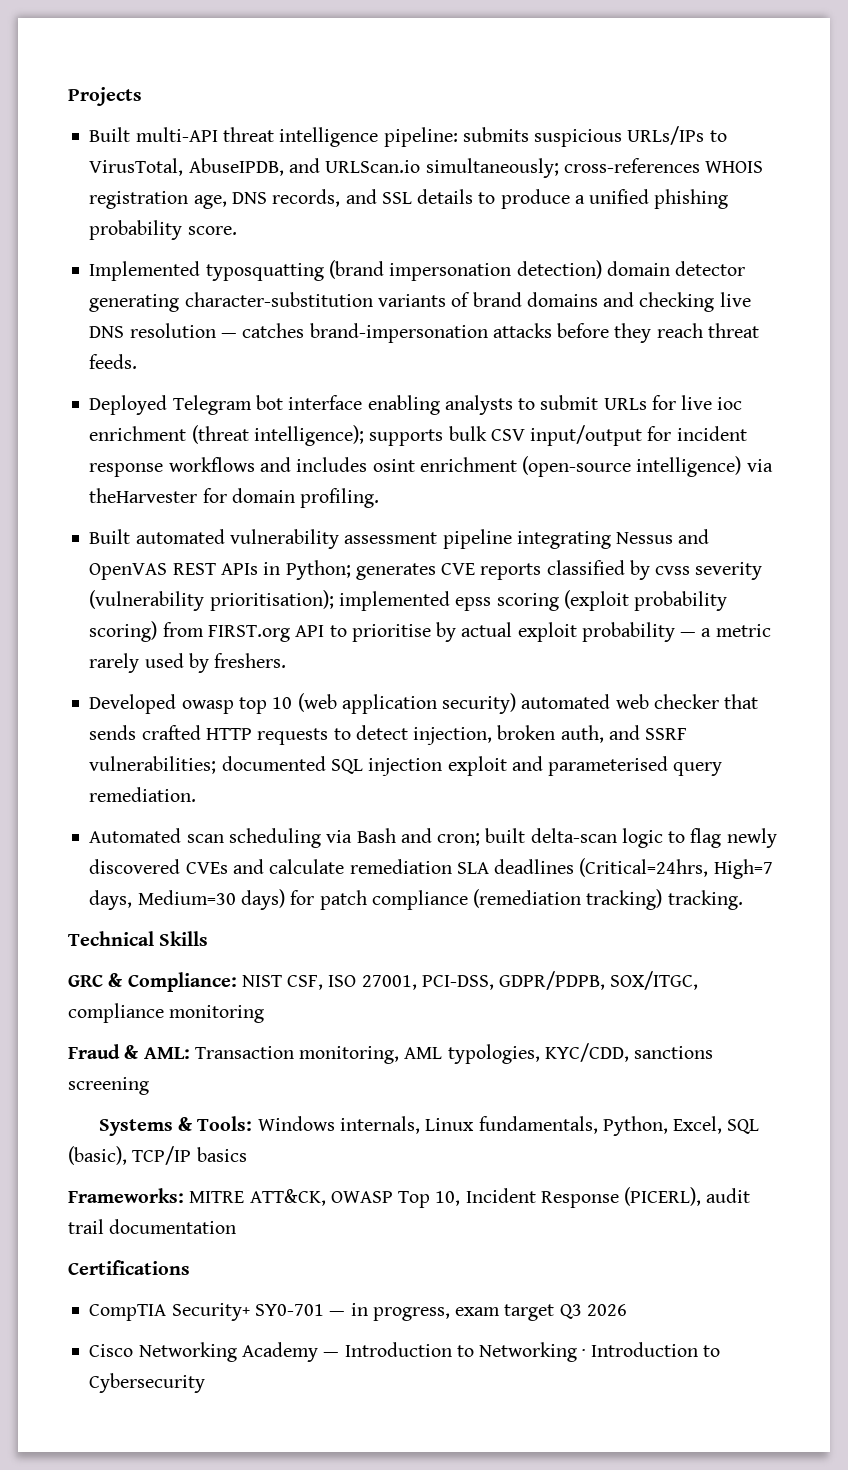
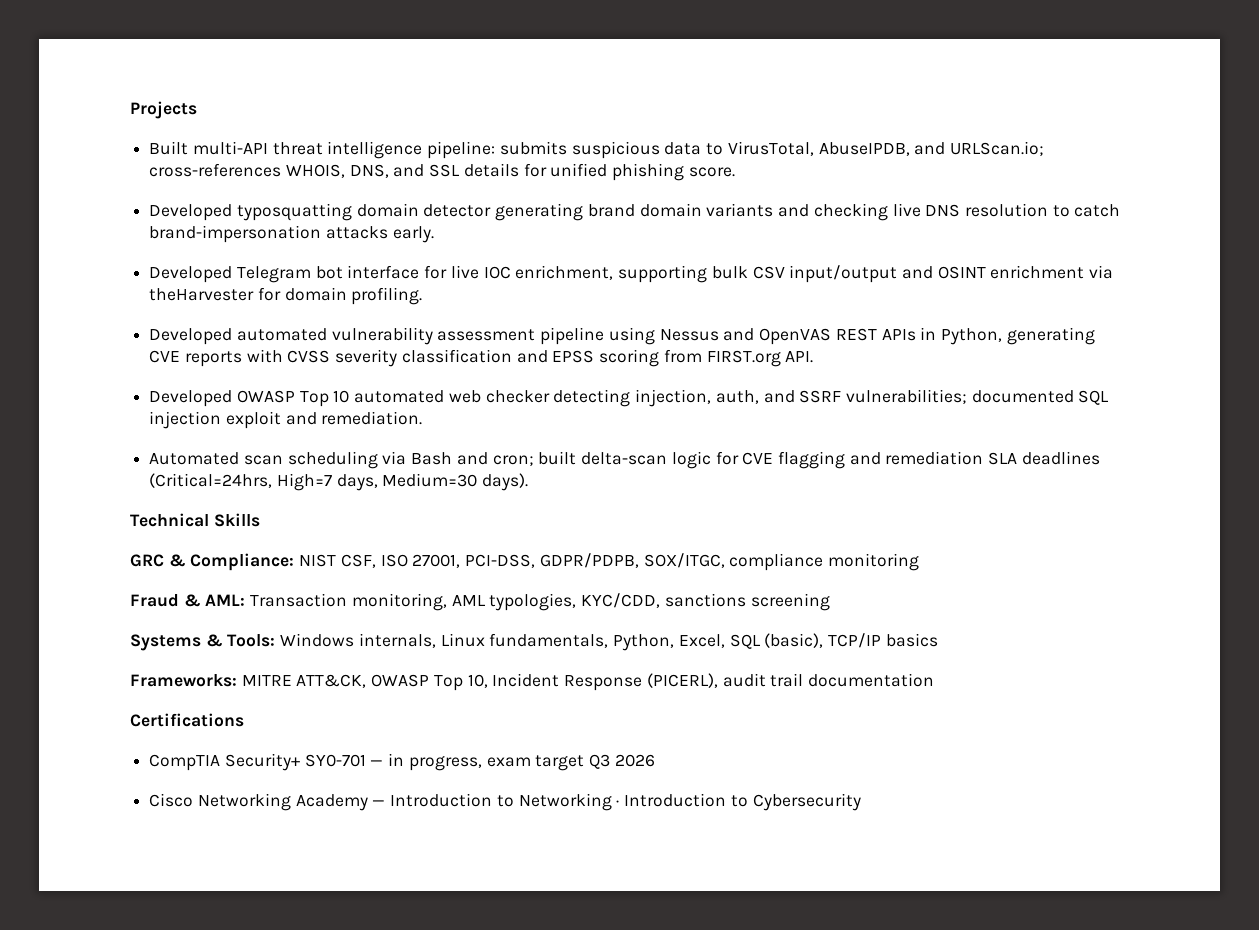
[627,126,705,145] URLs/IPs -> [664,142,702,155] data
[325,158,764,178] [89,189,585,209] URLScan.io simultaneously; cross-references WHOIS registration age, DNS records, and SSL details to produce a -> [949,141,1044,156] [149,163,547,178] URLScan.io; cross-references WHOIS, DNS, and SSL details for
[89,220,183,240] probability -> (685, 172) none
[89,260,746,281] [89,292,598,312] Implemented typosquatting (brand impersonation detection) domain detector generating character-substitution variants of brand domains -> [149,203,774,221] Developed typosquatting domain detector generating brand domain variants
[220,323,759,343] [89,354,138,369] [89,395,743,415] [89,425,747,446] [89,456,742,477] — catches brand-impersonation attacks before they reach threat feeds. // Deployed Telegram bot interface enabling analysts to submit URLs for live ioc enrichment (threat intelligence); supports bulk CSV input/output for incident response workflows and includes osint enrichment (open-source intelligence) -> [1052,204,1121,217] [149,225,434,243] [149,265,1085,283] to catch brand-impersonation attacks early. // Developed Telegram bot interface for live IOC enrichment, supporting bulk CSV input/output and OSINT enrichment
[89,529,131,544] Built -> [149,328,233,345] Developed
[516,531,611,549] integrating -> [608,327,655,345] using
[285,560,763,580] [89,590,728,611] [89,621,771,642] [89,653,287,673] [89,693,759,714] [89,725,556,745] Python; generates CVE reports classified by cvss severity (vulnerability prioritisation); implemented epss scoring (exploit probability scoring) from FIRST.org API to prioritise by actual exploit probability — a metric rarely used by freshers. // Developed owasp top 10 (web application security) automated web checker that sends crafted HTTP requests to detect injection, broken -> [940,327,1095,345] [149,349,814,367] [149,389,712,407] Python, generating CVE reports with CVSS severity classification and EPSS scoring from FIRST.org API. // Developed OWASP Top 10 automated web checker detecting injection,
[548,756,723,776] parameterised query -> (317, 418) none
[668,828,777,848] [89,859,345,874] to flag newly discovered CVEs and calculate -> [715,451,881,469] for CVE flagging and
[240,889,743,910] days) for patch compliance (remediation tracking) tracking. -> [482,473,529,491] days).

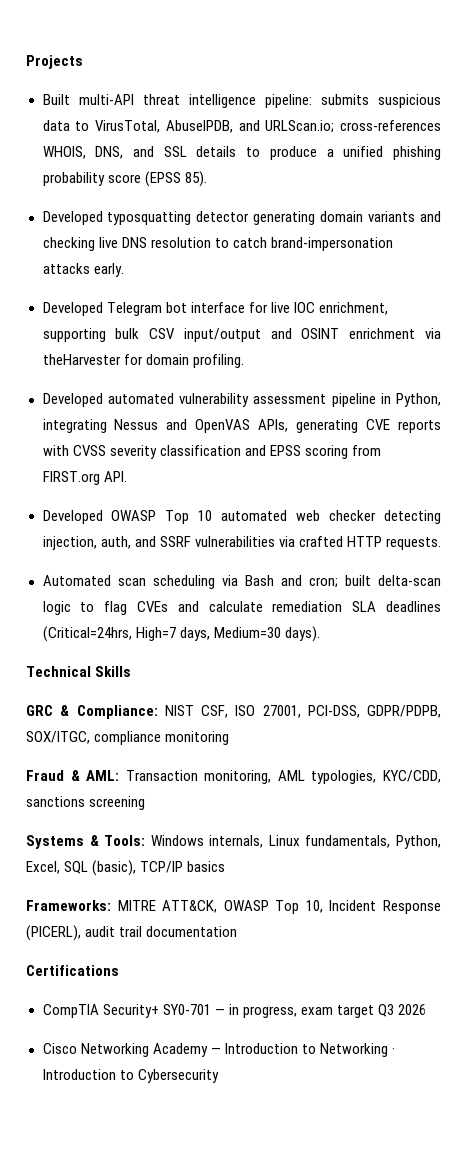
[523,163,735,181] for unified phishing score. -> [246,146,442,160] [42,171,207,187] to produce a unified phishing probability score (EPSS 85).
[356,203,419,217] domain -> (192, 218) none
[587,204,635,217] brand -> (316, 218) none
[608,327,1002,345] using Nessus and OpenVAS REST APIs in Python, -> [380,393,441,407] [42,419,289,433] in Python, integrating Nessus and OpenVAS APIs,
[845,389,1110,405] [149,411,423,429] vulnerabilities; documented SQL injection exploit and remediation. -> [194,536,441,550] vulnerabilities via crafted HTTP requests.
[715,451,881,469] for CVE flagging and -> [80,601,263,615] to flag CVEs and calculate

